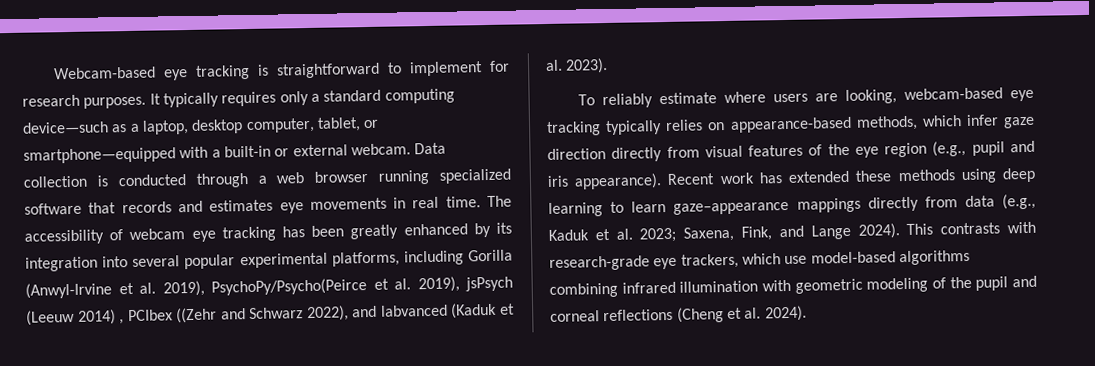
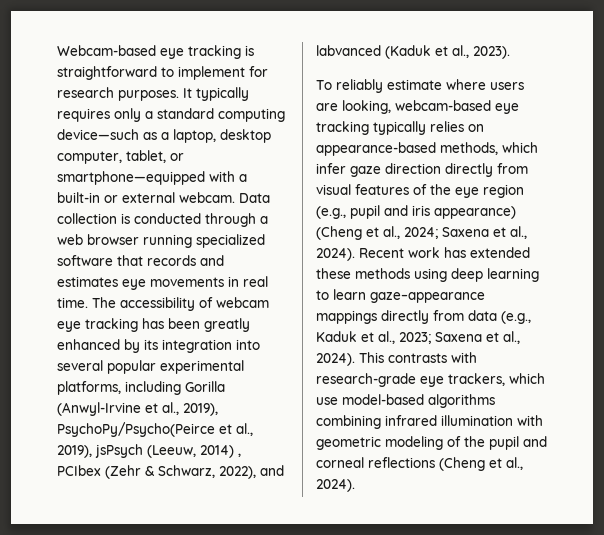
[139,282,156,294] al. -> [162,402,179,415] al.,
[394,278,411,290] al. -> [236,423,253,436] al.,
[26,309,75,326] (Leeuw -> [147,445,196,458] (Leeuw,
[176,307,304,324] ((Zehr and Schwarz -> [105,465,215,479] (Zehr & Schwarz,
[545,59,563,72] al. -> [452,45,469,58] al.,
[574,173,663,190] appearance). -> [434,206,516,219] [316,226,527,240] [316,248,355,261] appearance) (Cheng et al., 2024; Saxena et al., 2024).
[615,224,851,243] al. 2023; Saxena, Fink, and Lange -> [378,331,520,344] al., 2023; Saxena et al.,
[744,307,762,319] al. -> [506,457,523,470] al.,

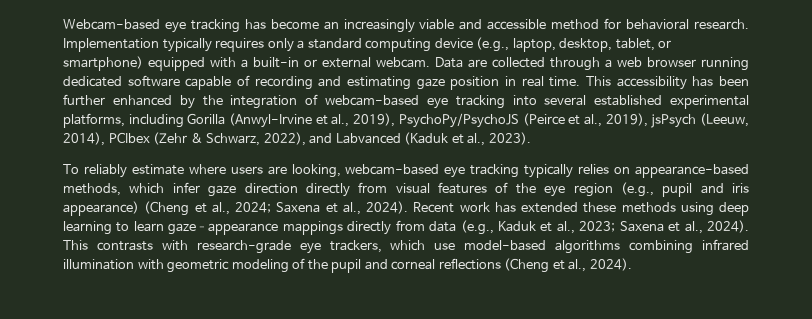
[245,45,254,56] [57,66,268,80] [57,87,192,101] is straightforward to implement for research purposes. It -> [244,18,749,33] [63,38,159,52] has become an increasingly viable and accessible method for behavioral research. Implementation
[57,129,271,143] [57,150,184,164] [57,171,205,185] device—such as a laptop, desktop computer, tablet, or smartphone—equipped -> [434,37,672,52] [63,56,205,71] device (e.g., laptop, desktop, tablet, or smartphone) equipped
[57,213,201,224] collection is conducted -> [468,57,545,68] are collected
[196,234,265,248] [57,255,224,266] [57,276,268,290] [57,297,269,311] [57,318,250,332] [57,339,232,353] specialized software that records and estimates eye movements in real time. The accessibility of webcam eye tracking has been greatly enhanced by its integration -> [63,75,749,90] [63,94,505,109] dedicated software capable of recording and estimating gaze position in real time. This accessibility has been further enhanced by the integration of webcam-based eye tracking
[107,360,156,374] popular -> [594,95,663,106] established
[57,422,215,437] PsychoPy/Psycho(Peirce -> [398,113,565,128] PsychoPy/PsychoJS (Peirce
[200,445,241,458] 2014) , -> [63,132,105,146] 2014),
[316,45,381,56] labvanced -> [335,133,401,144] Labvanced

